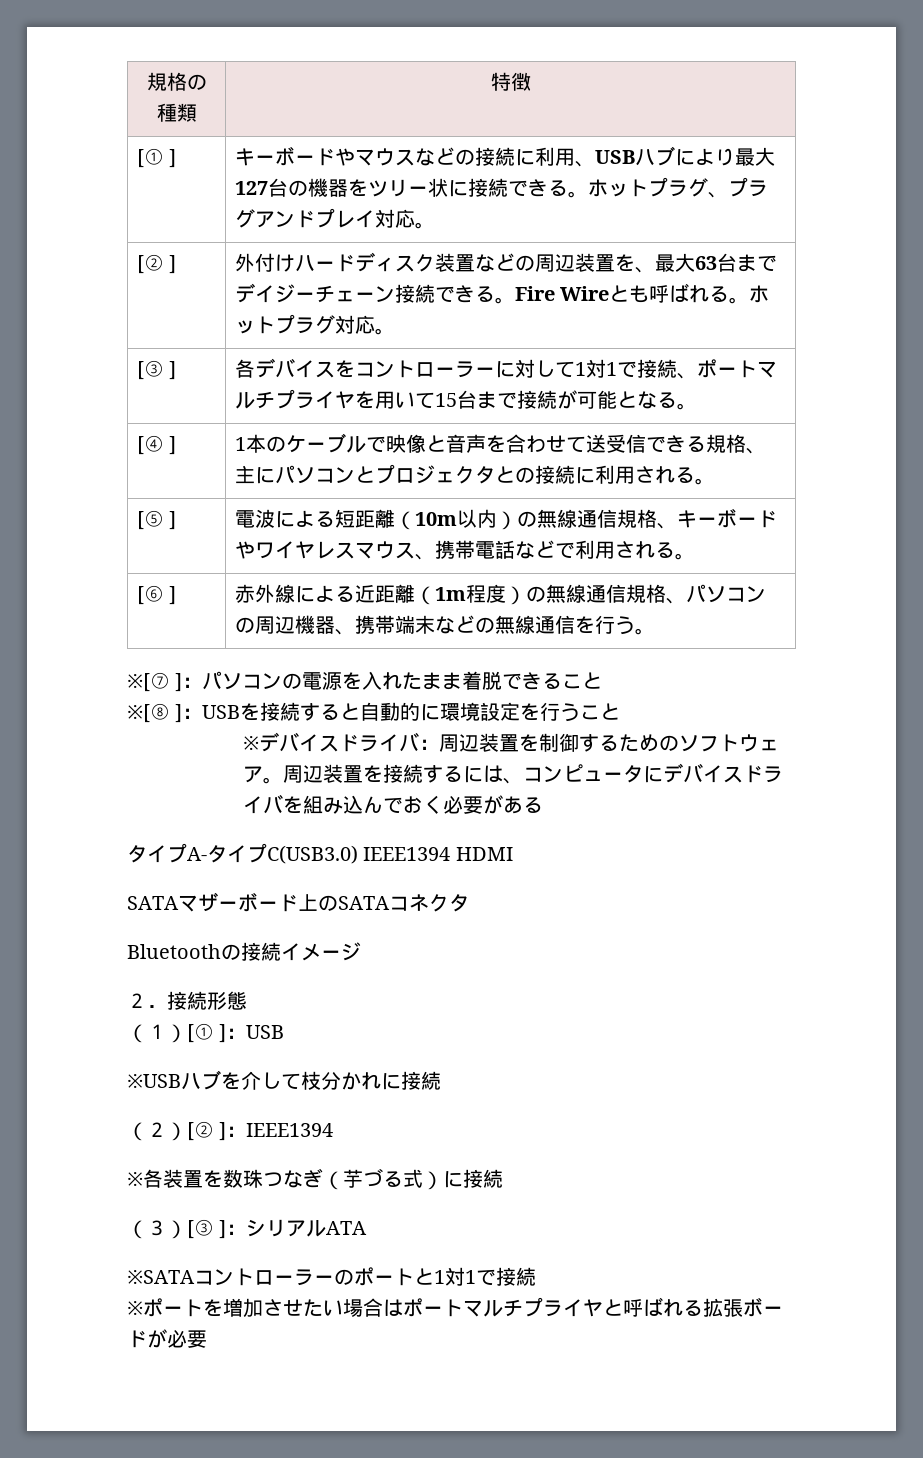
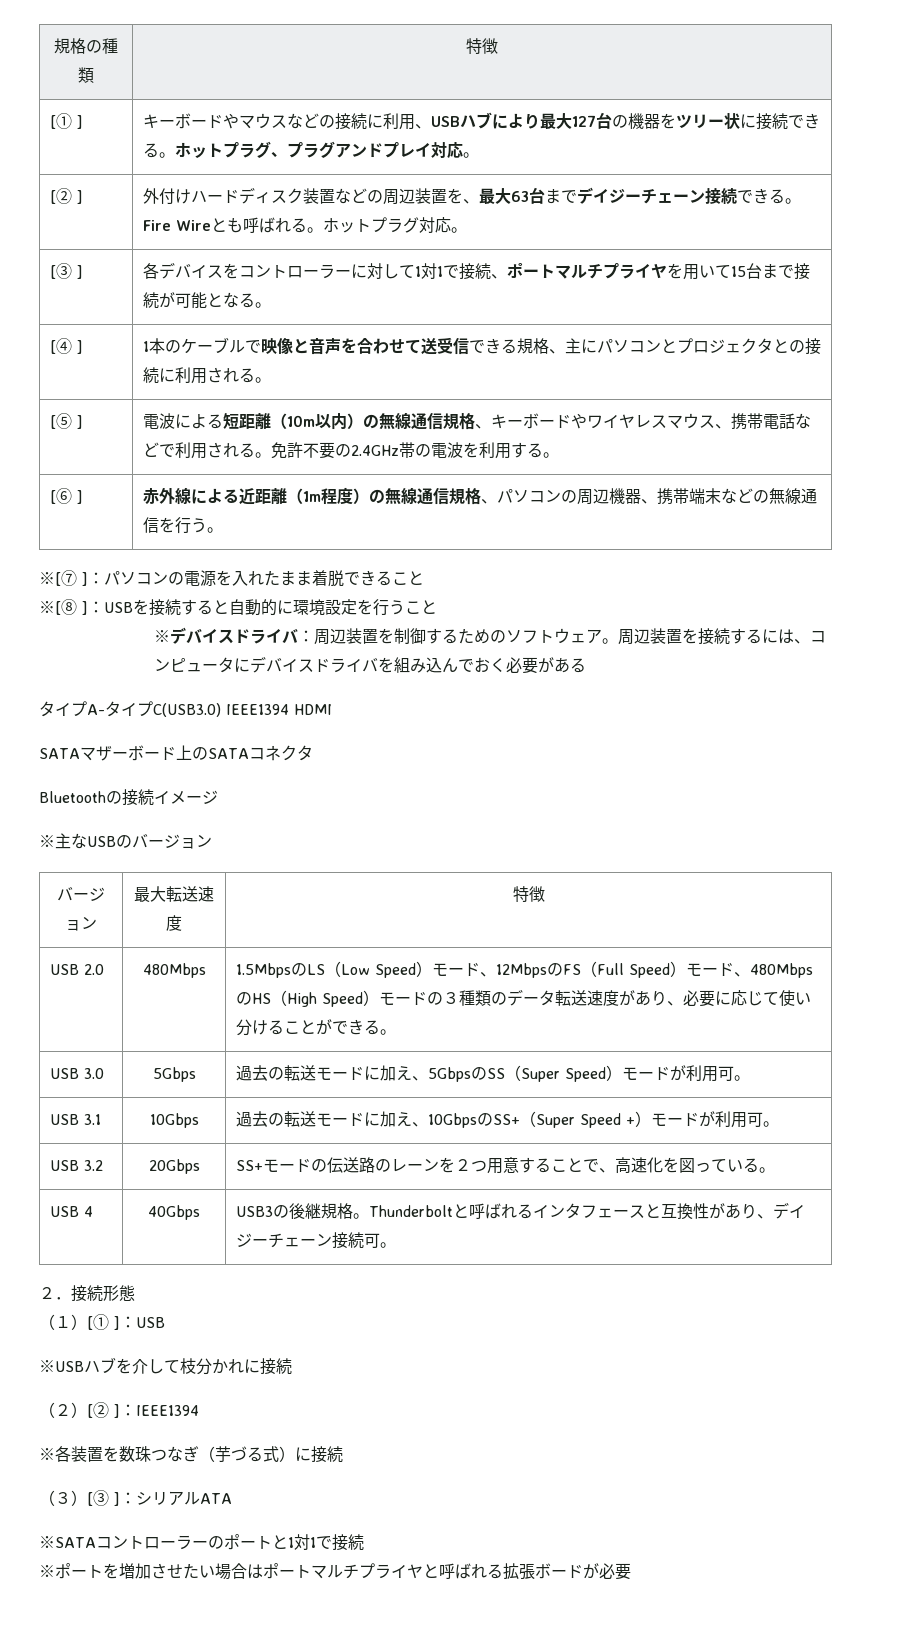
(696, 556) none -> [270,442,559,459] 免許不要の2.4GHz帯の電波を利用する。
(361, 951) none -> [39,833,212,849] [57,887,105,901] [65,917,97,931] [134,886,214,902] [166,915,182,931] [512,886,545,902] [49,964,104,975] [142,963,206,978] [235,961,813,978] [235,989,811,1007] [235,1019,396,1036] [49,1068,104,1079] [152,1067,196,1082] [235,1065,750,1082] [49,1114,101,1125] [149,1113,199,1128] [235,1111,779,1128] [49,1160,103,1171] [148,1159,200,1174] [235,1157,775,1174] [49,1206,93,1217] [148,1205,200,1220] [235,1202,805,1220] [235,1232,396,1249] // ※主なUSBのバージョン // バージョン | 最大転送速度 | 特徴 // USB 2.0 | 480Mbps | 1.5MbpsのLS（Low Speed）モード、12MbpsのFS（Full Speed）モード、480MbpsのHS（High Speed）モードの３種類のデータ転送速度があり、必要に応じて使い分けることができる。 // USB 3.0 | 5Gbps | 過去の転送モードに加え、5GbpsのSS（Super Speed）モードが利用可。 // USB 3.1 | 10Gbps | 過去の転送モードに加え、10GbpsのSS+（Super Speed +）モードが利用可。 // USB 3.2 | 20Gbps | SS+モードの伝送路のレーンを２つ用意することで、高速化を図っている。 // USB 4 | 40Gbps | USB3の後継規格。Thunderboltと呼ばれるインタフェースと互換性があり、デイジーチェーン接続可。

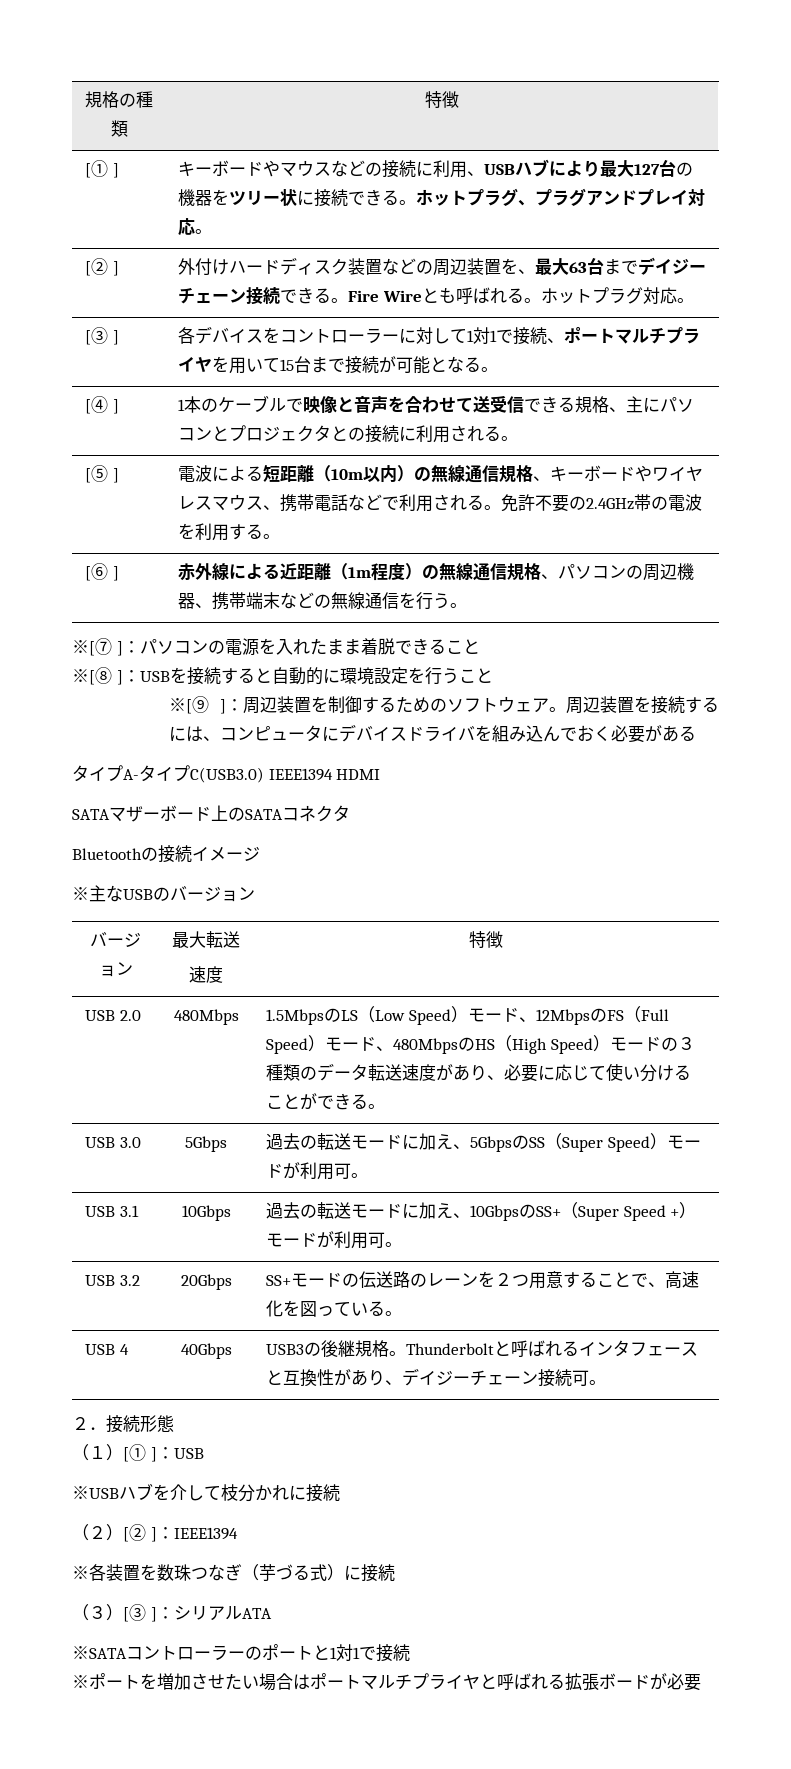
[154,627,299,644] ※デバイスドライバ -> [169,696,227,714] ※[⑨ ]
(198, 894) none -> (240, 939) //

